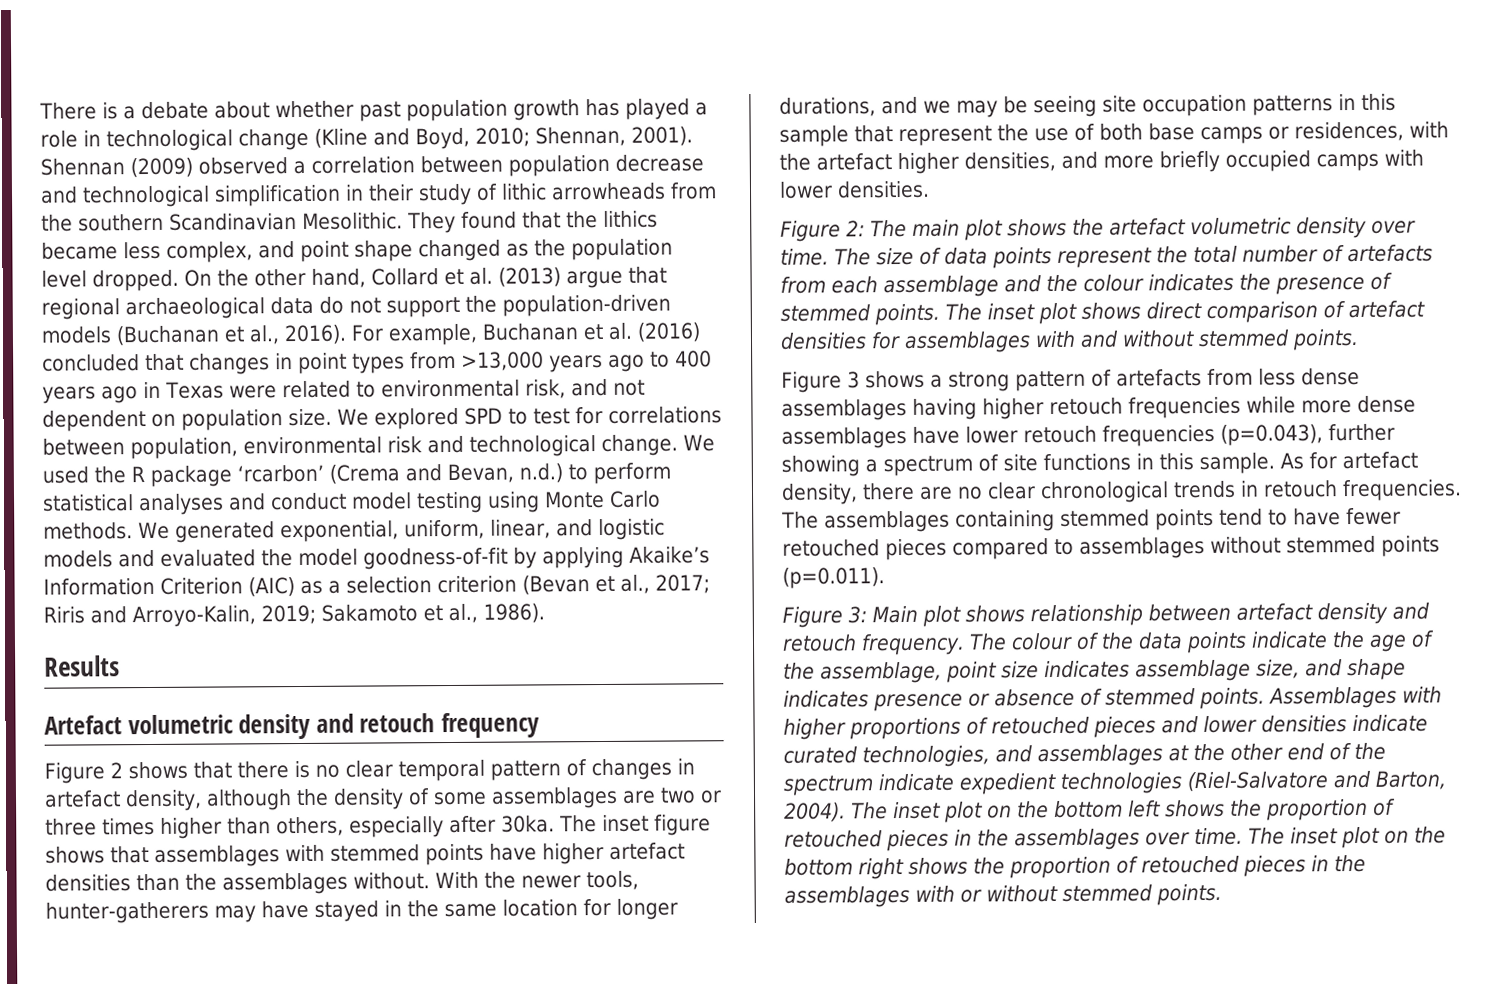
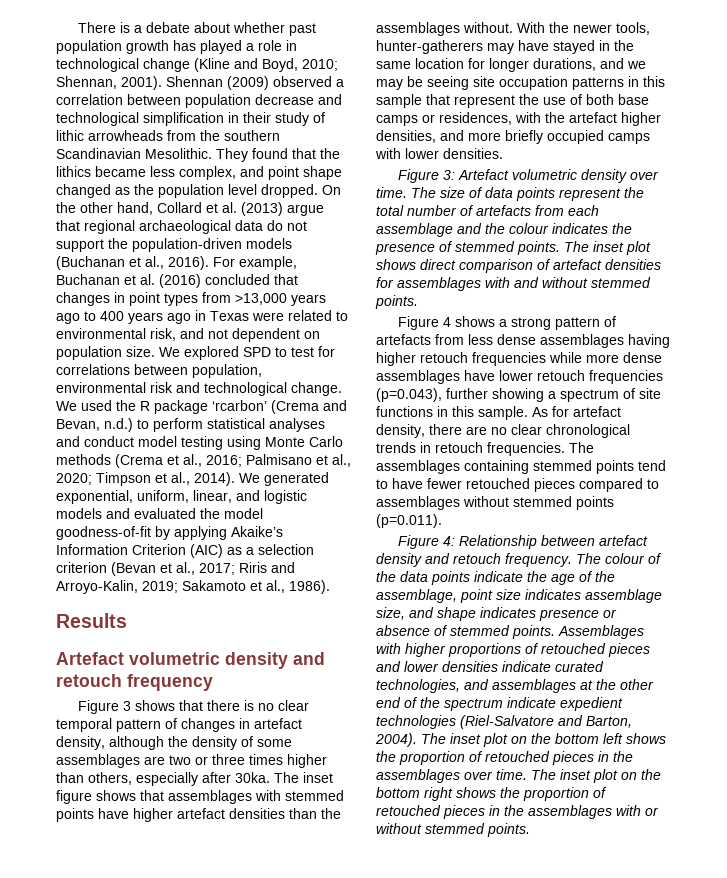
[43,522,133,540] methods. -> [56,454,351,468] [56,472,235,486] methods (Crema et al., 2016; Palmisano et al., 2020; Timpson et al., 2014).
[109,762,123,779] 2 -> [122,701,131,711] 3
[846,218,1186,241] 2: The main plot shows the artefact -> [442,169,509,180] 3: Artefact
[846,371,860,389] 3 -> [442,317,451,327] 4
[848,604,1143,627] 3: Main plot shows relationship -> [442,535,537,549] 4: Relationship

